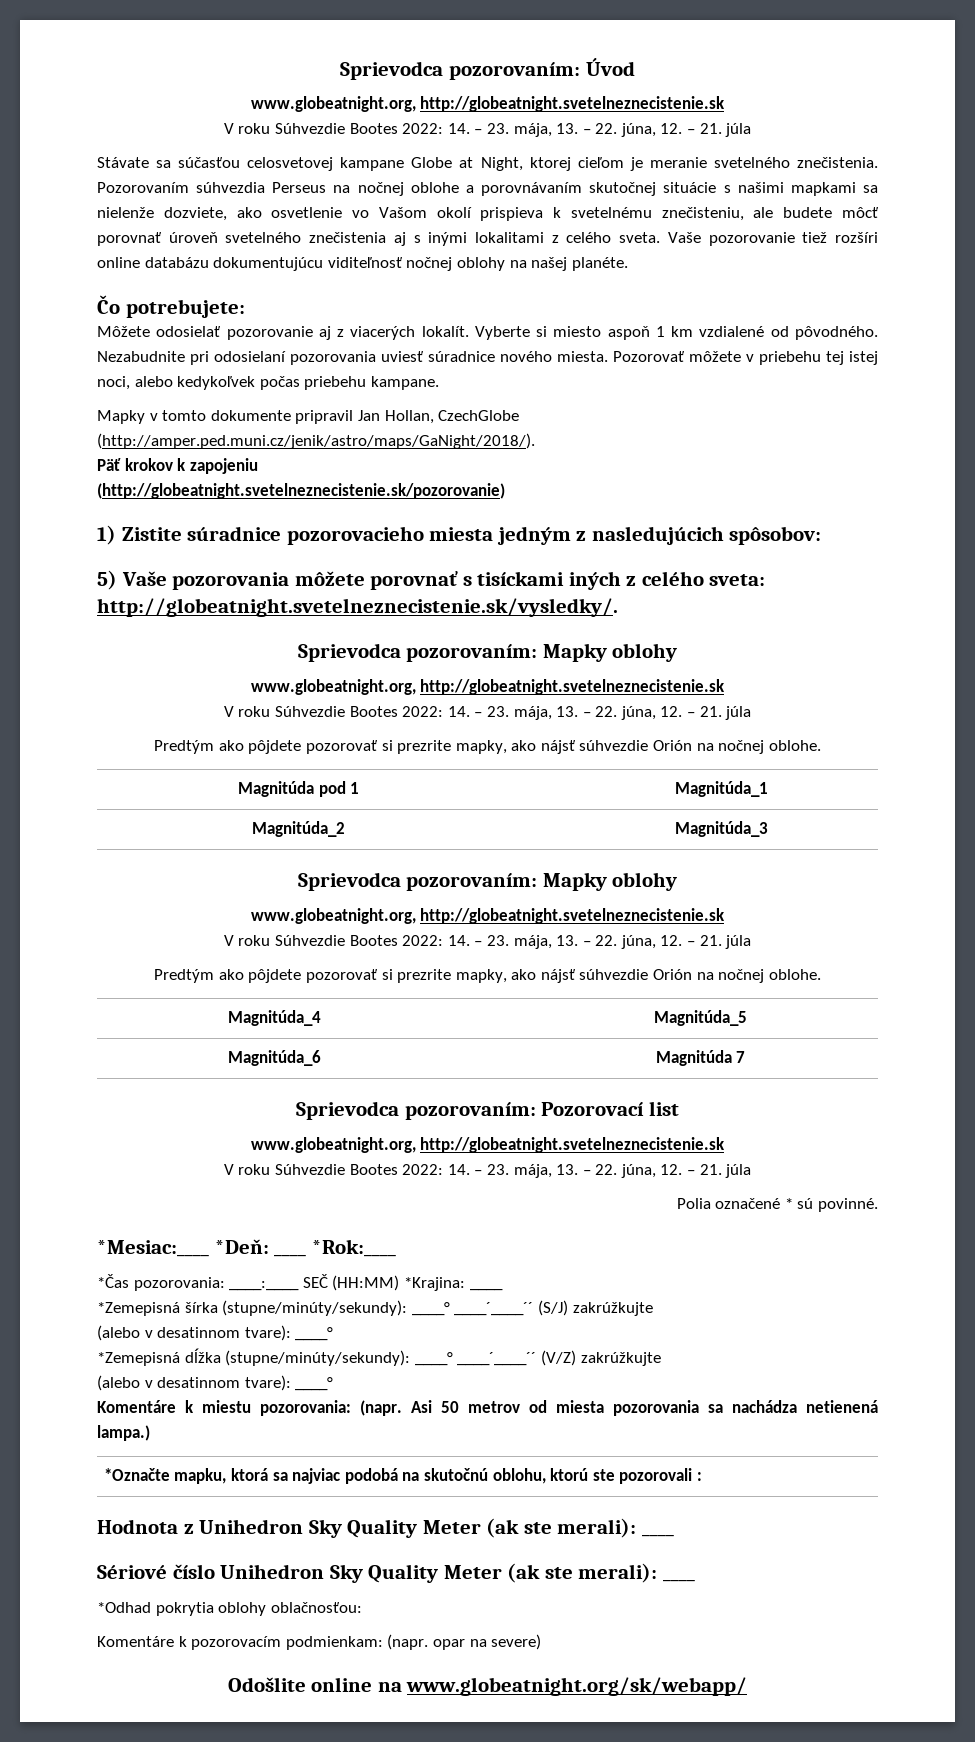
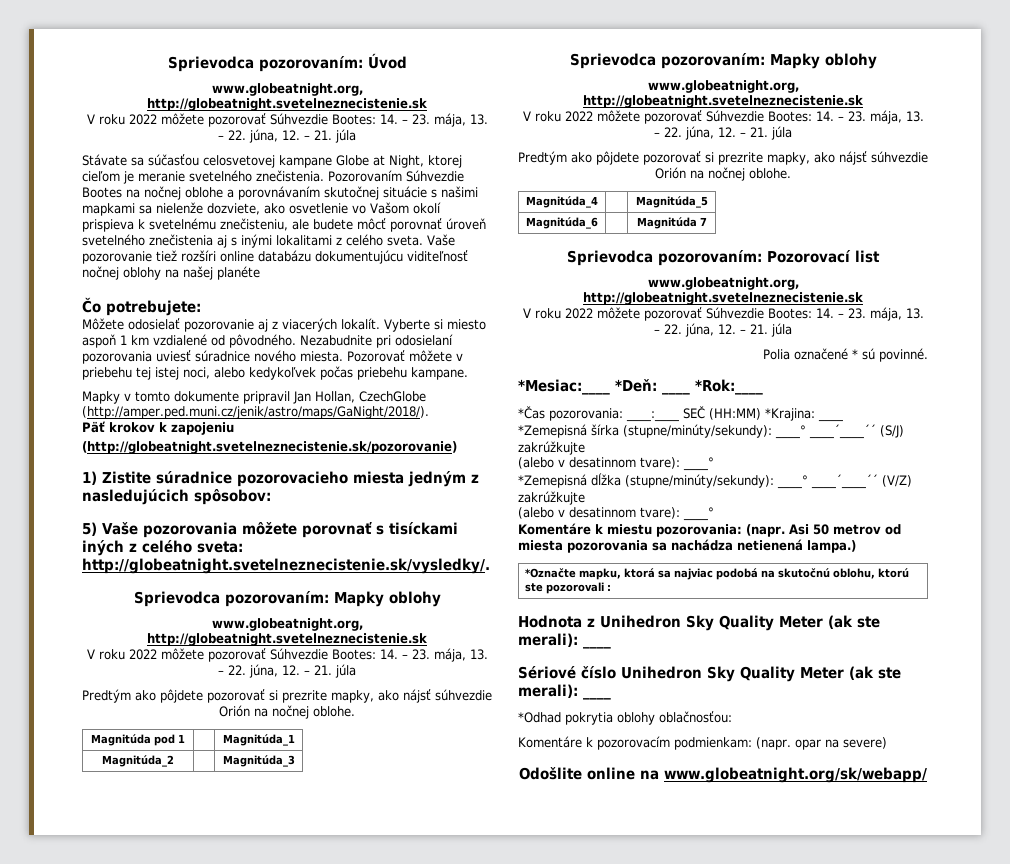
[274,123,444,134] Súhvezdie Bootes 2022: -> [128,113,376,127] 2022 môžete pozorovať Súhvezdie Bootes:
[196,182,327,193] súhvezdia Perseus -> [406,170,464,182] [82,187,122,198] Súhvezdie Bootes
[571,257,628,271] planéte. -> [217,266,260,280] planéte
[274,706,444,717] Súhvezdie Bootes 2022: -> [128,648,376,662] 2022 môžete pozorovať Súhvezdie Bootes:
[274,935,444,946] Súhvezdie Bootes 2022: -> [564,110,812,124] 2022 môžete pozorovať Súhvezdie Bootes:
[274,1164,444,1175] Súhvezdie Bootes 2022: -> [564,307,812,321] 2022 môžete pozorovať Súhvezdie Bootes:

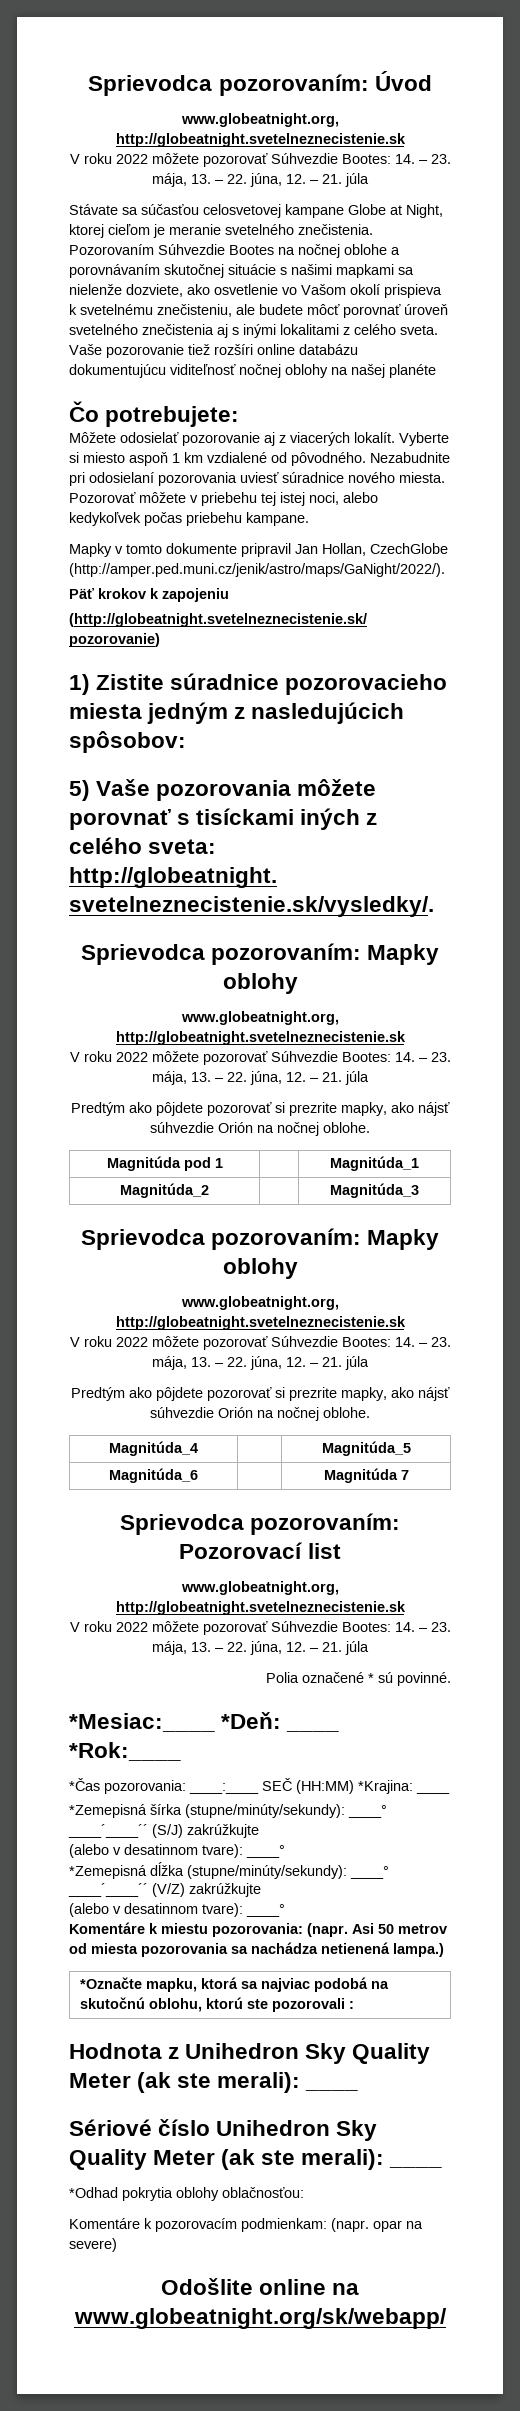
[82,406,429,419] (http://amper.ped.muni.cz/jenik/astro/maps/GaNight/2018/). -> [69,563,445,577] (http://amper.ped.muni.cz/jenik/astro/maps/GaNight/2022/).

